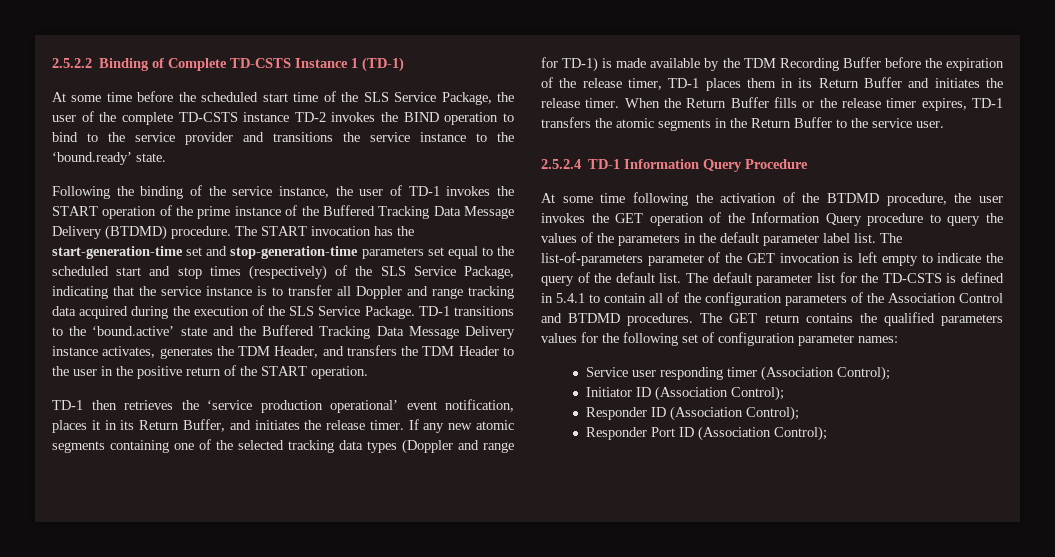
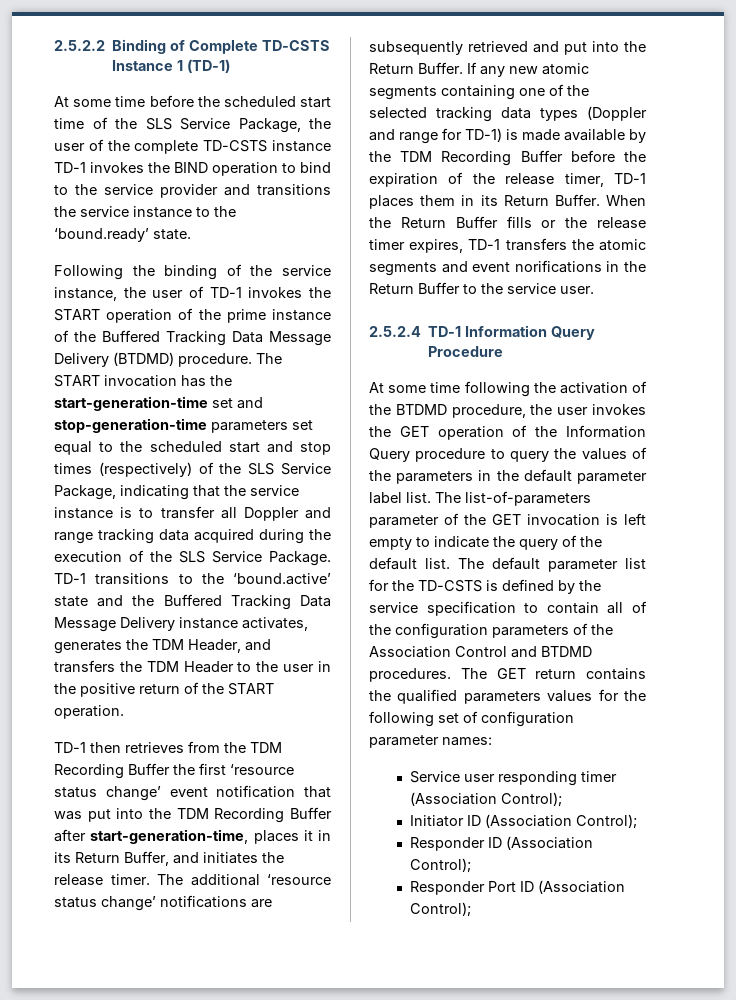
[294,112,326,122] TD-2 -> [54,162,86,173] TD-1
[181,399,514,413] the ‘service production operational’ event notification, -> [188,741,282,753] [54,763,294,779] [54,785,331,801] [54,807,332,823] [54,829,249,844] from the TDM Recording Buffer the first ‘resource status change’ event notification that was put into the TDM Recording Buffer after start-generation-time,
(404, 425) none -> [157,874,331,886] [54,895,272,911] [369,41,646,55] [369,62,463,74] The additional ‘resource status change’ notifications are subsequently retrieved and put into the Return Buffer.
[864,77,1004,88] [541,98,620,108] Buffer and initiates the release timer. -> [554,194,600,206] Buffer.
(711, 125) none -> [441,260,602,273] and event norifications
[541,293,586,303] in 5.4.1 -> [558,580,601,594] [369,601,516,616] by the service specification

